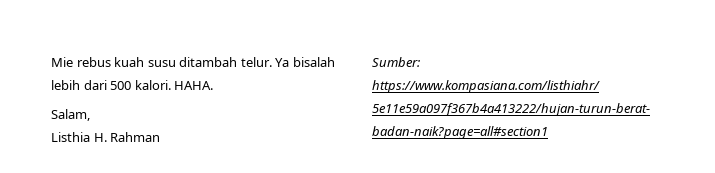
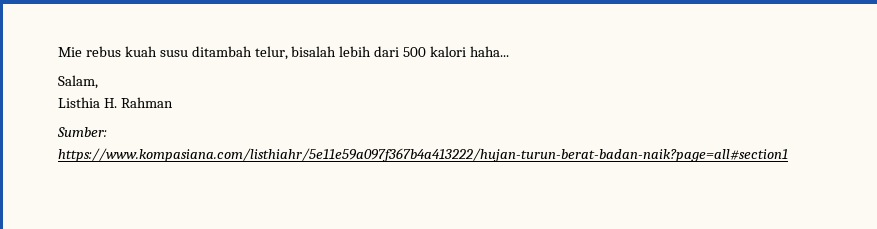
[240,57,290,67] telur. Ya -> [254,46,288,60] telur,
[134,80,214,90] kalori. HAHA. -> [430,46,510,57] kalori haha...

